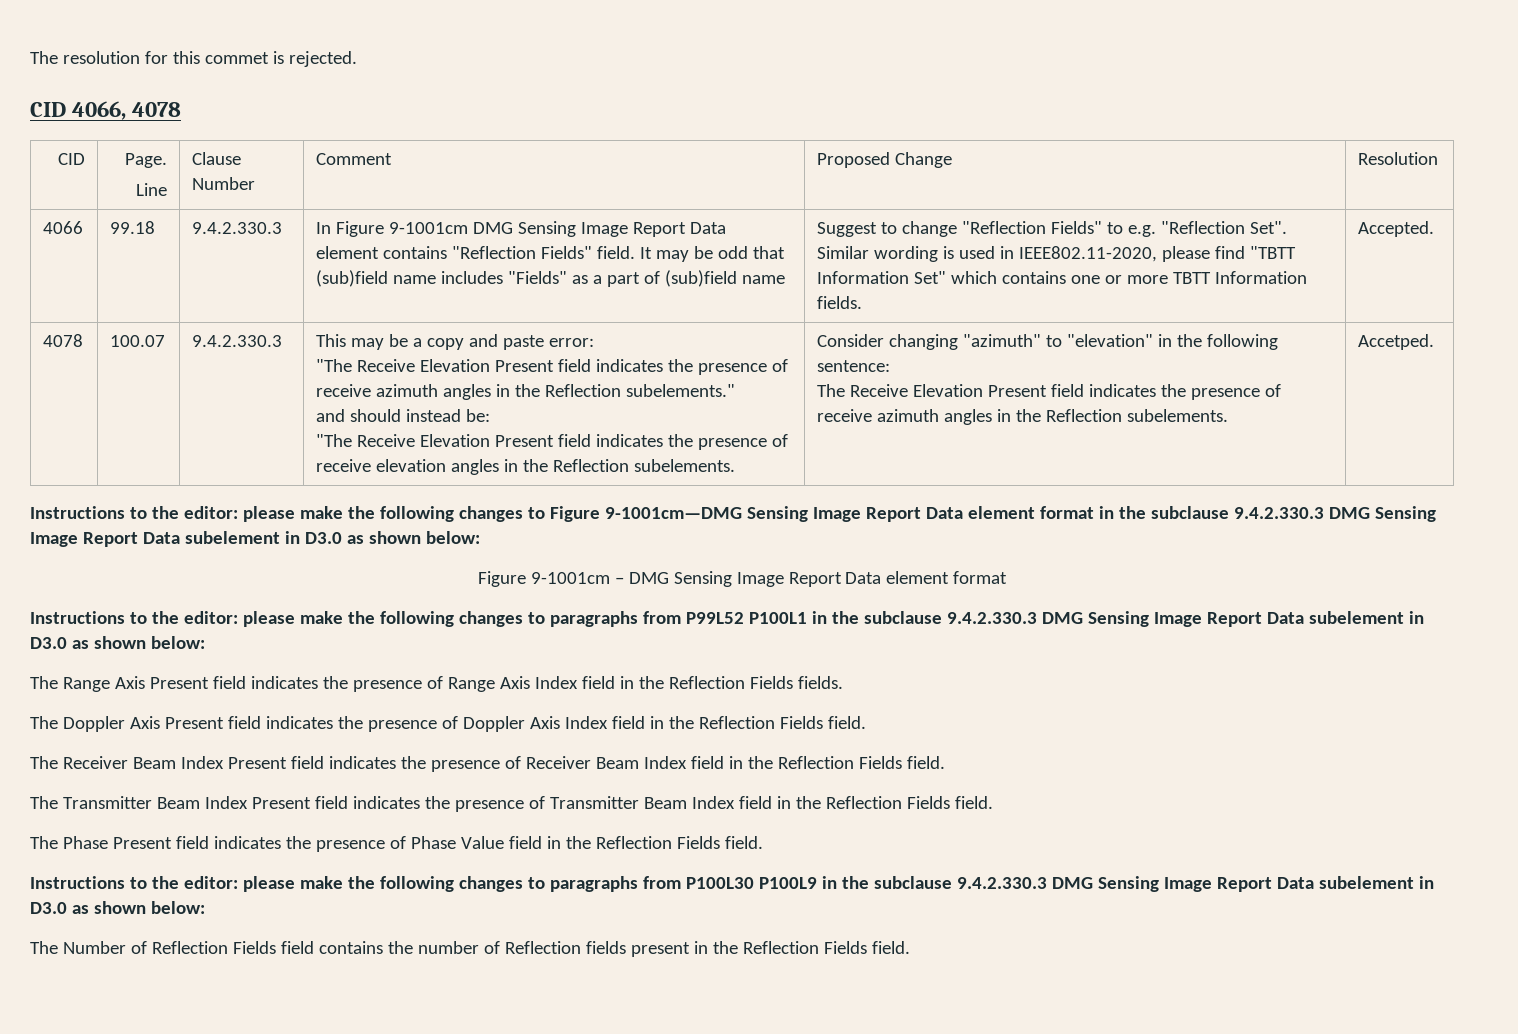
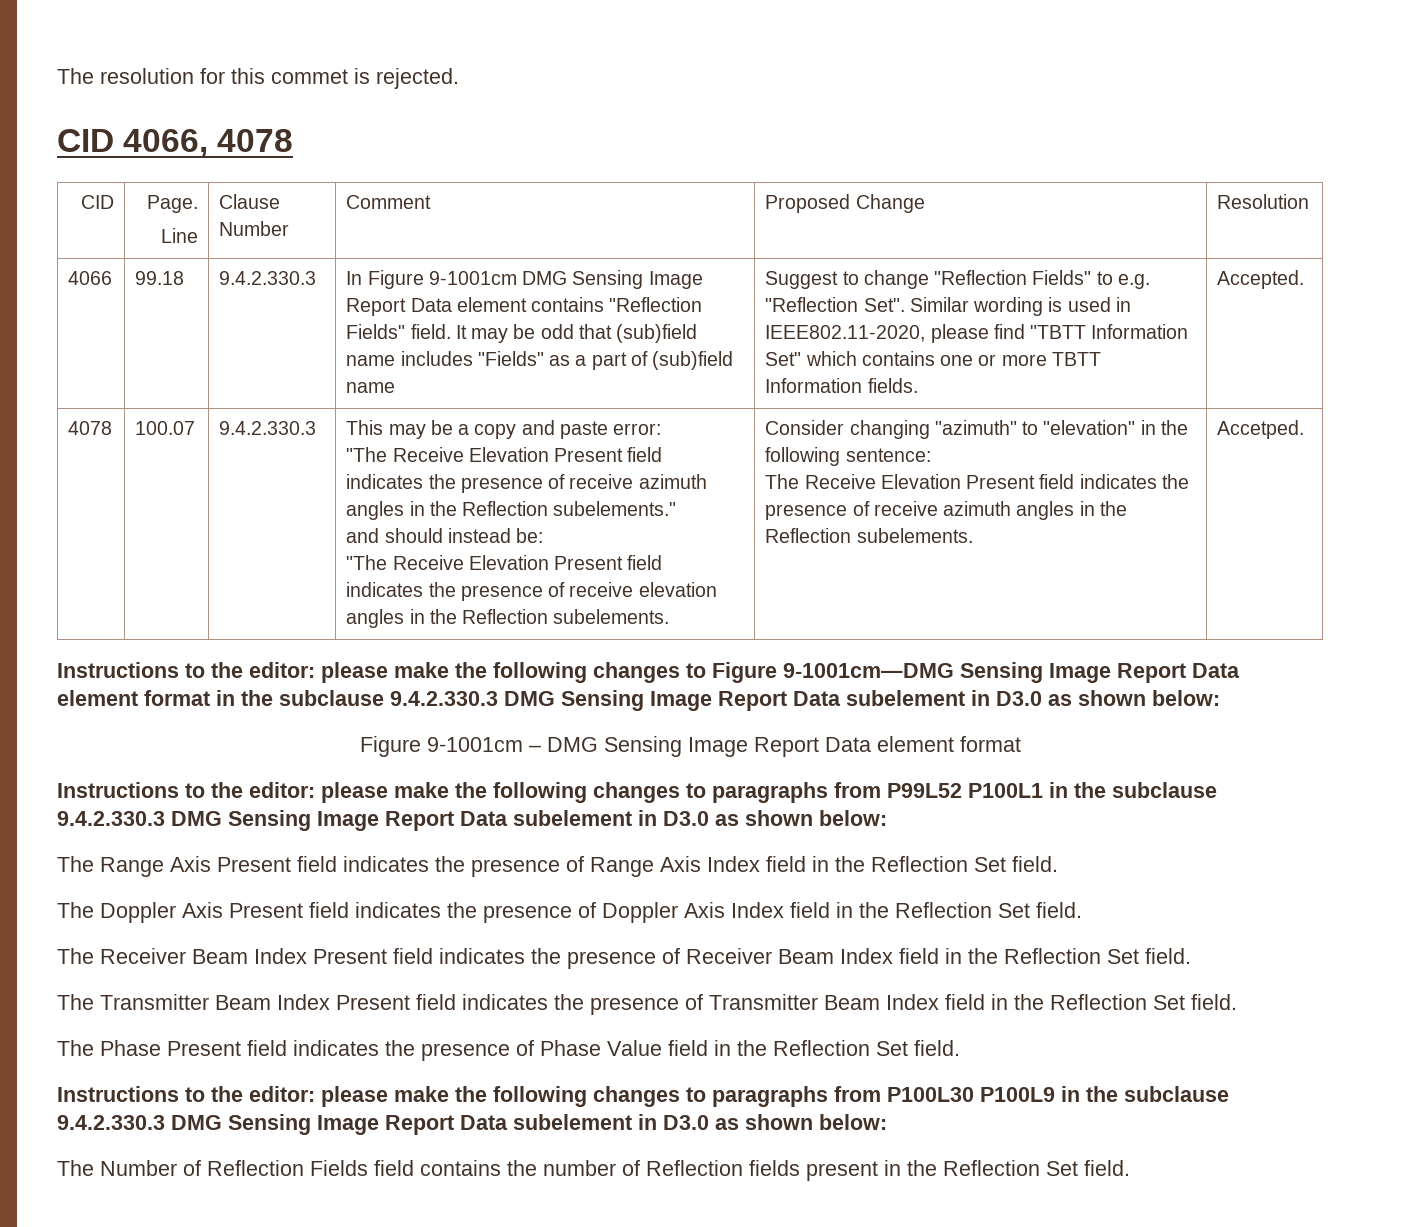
[749,676,843,689] Fields fields. -> [974,856,1058,872] Set field.
[779,716,823,729] Fields -> [998,903,1030,918] Set
[858,756,902,769] Fields -> [1107,949,1139,964] Set
[906,796,950,809] Fields -> [1153,995,1185,1010] Set
[676,836,720,849] Fields -> [876,1041,908,1056] Set
[823,941,867,954] Fields -> [1046,1161,1078,1176] Set

